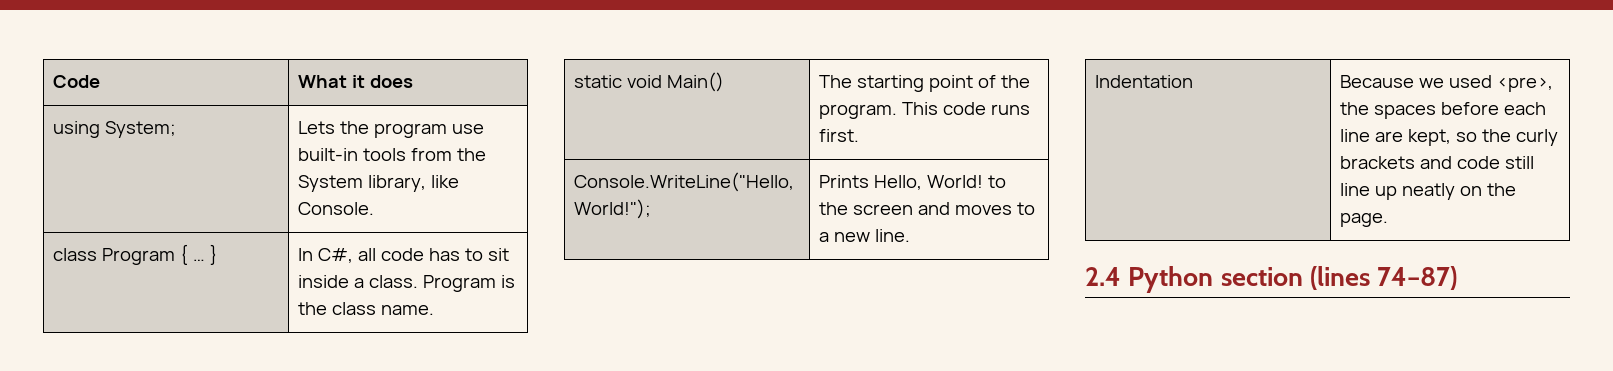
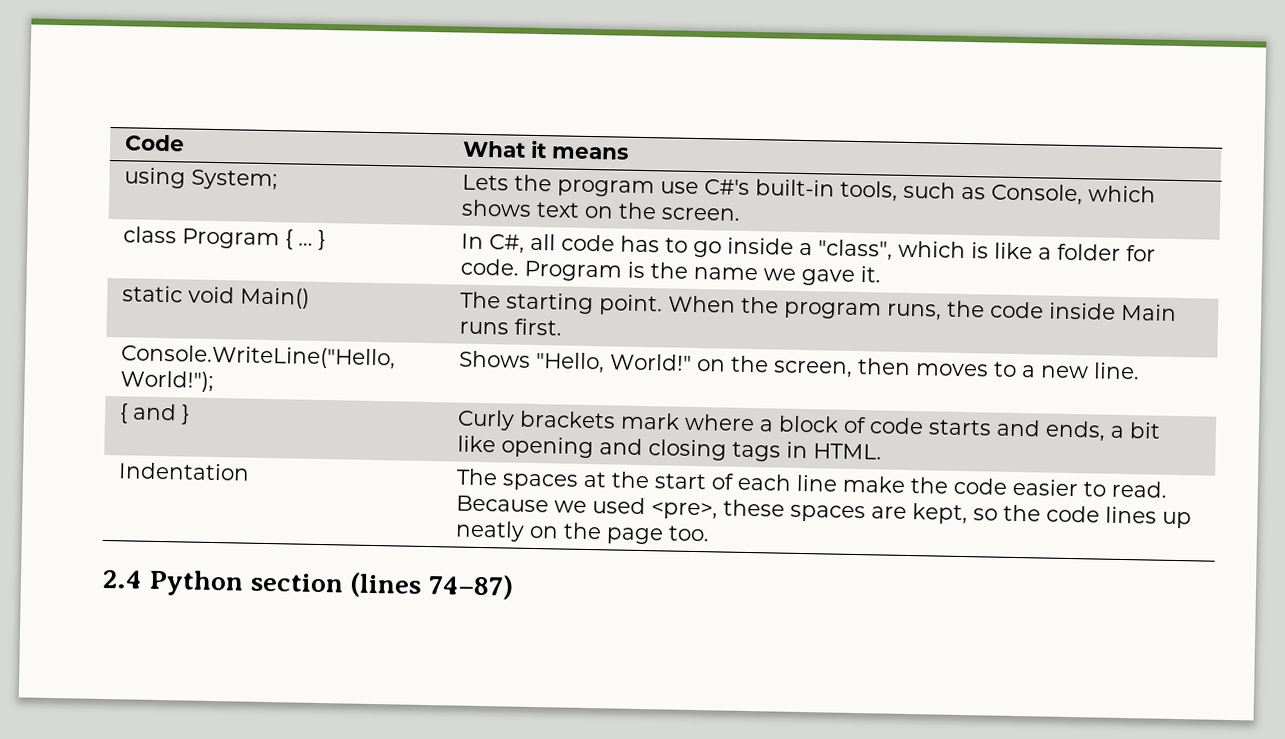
[370,75,414,88] does -> [550,146,629,160] means
[298,148,487,161] [298,175,460,192] [298,202,375,215] built-in tools from the System library, like Console. -> [703,179,1156,206] [460,199,741,221] C#'s built-in tools, such as Console, which shows text on the screen.
[488,248,510,261] sit -> [692,240,722,258] go
[369,275,516,292] [298,302,435,315] class. Program is the class name. -> [817,239,1156,262] [459,258,881,286] "class", which is like a folder for code. Program is the name we gave it.
[929,75,1031,92] [819,102,1031,119] [819,129,860,142] [574,172,795,192] [574,199,652,219] [819,175,1007,190] [819,202,951,215] point of the program. This code runs first. // Console.WriteLine("Hello, World!"); | Prints Hello, World! to the screen and -> [598,294,1177,321] [458,318,562,336] [120,344,396,370] [119,370,214,392] [458,350,911,378] point. When the program runs, the code inside Main runs first. // Console.WriteLine("Hello, World!"); | Shows "Hello, World!" on the screen, then
[1095,75,1194,88] [1340,75,1554,92] [1340,102,1547,119] [1340,129,1559,146] [1340,156,1535,169] [1340,183,1371,196] Indentation | Because we used <pre>, the spaces before each line are kept, so the curly brackets and code still line -> [118,403,190,425] [456,409,1161,442] [456,435,882,462] [117,462,250,481] [455,468,1167,498] [455,495,1157,525] { and } | Curly brackets mark where a block of code starts and ends, a bit like opening and closing tags in HTML. // Indentation | The spaces at the start of each line make the code easier to read. Because we used <pre>, these spaces are kept, so the code lines
[1340,213,1389,227] page. -> [605,525,710,545] page too.

